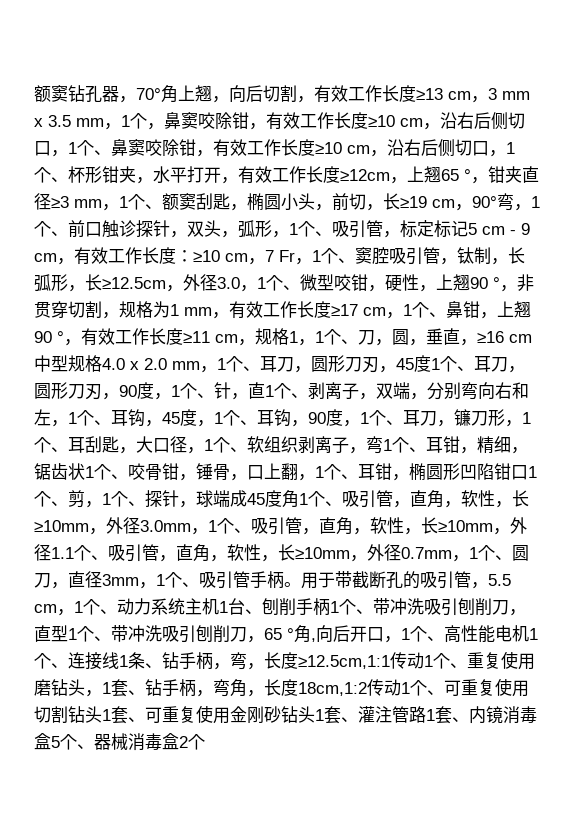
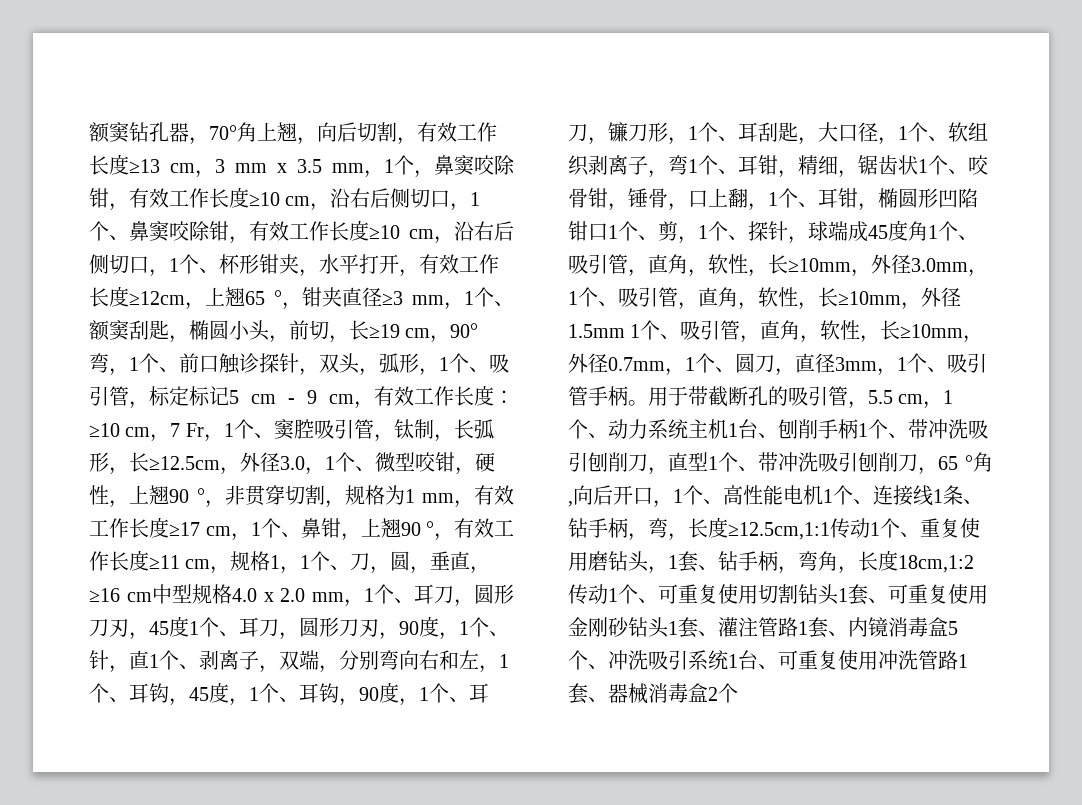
[51,547,74,559] 1.1 -> [568,324,641,338] 1.5mm 1
(94, 746) none -> [608,650,968,670] [568,683,608,704] 冲洗吸引系统1台、可重复使用冲洗管路1套、

